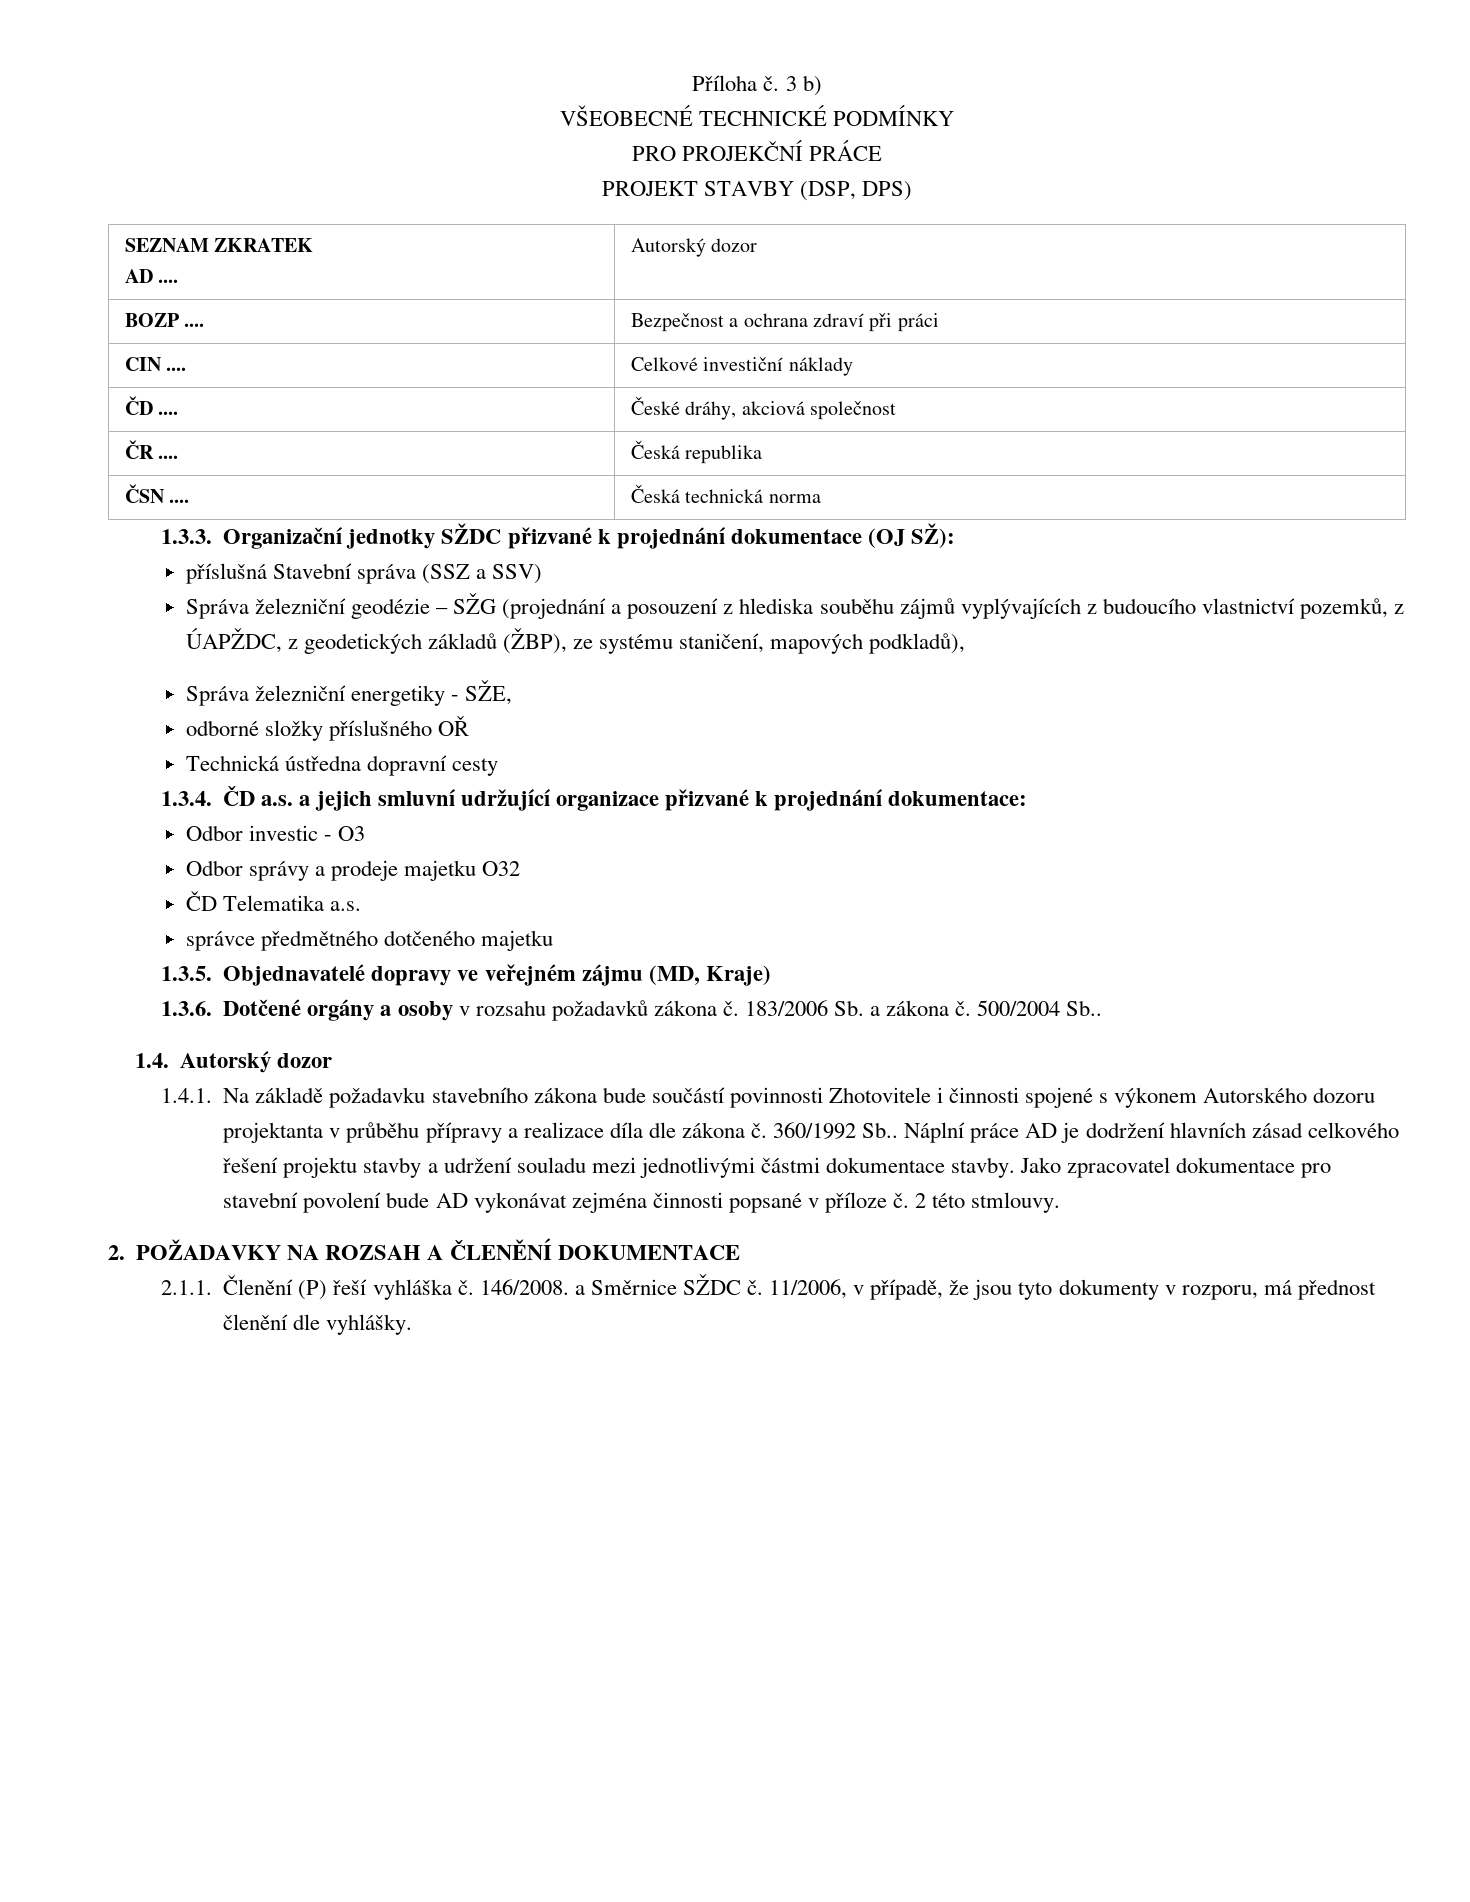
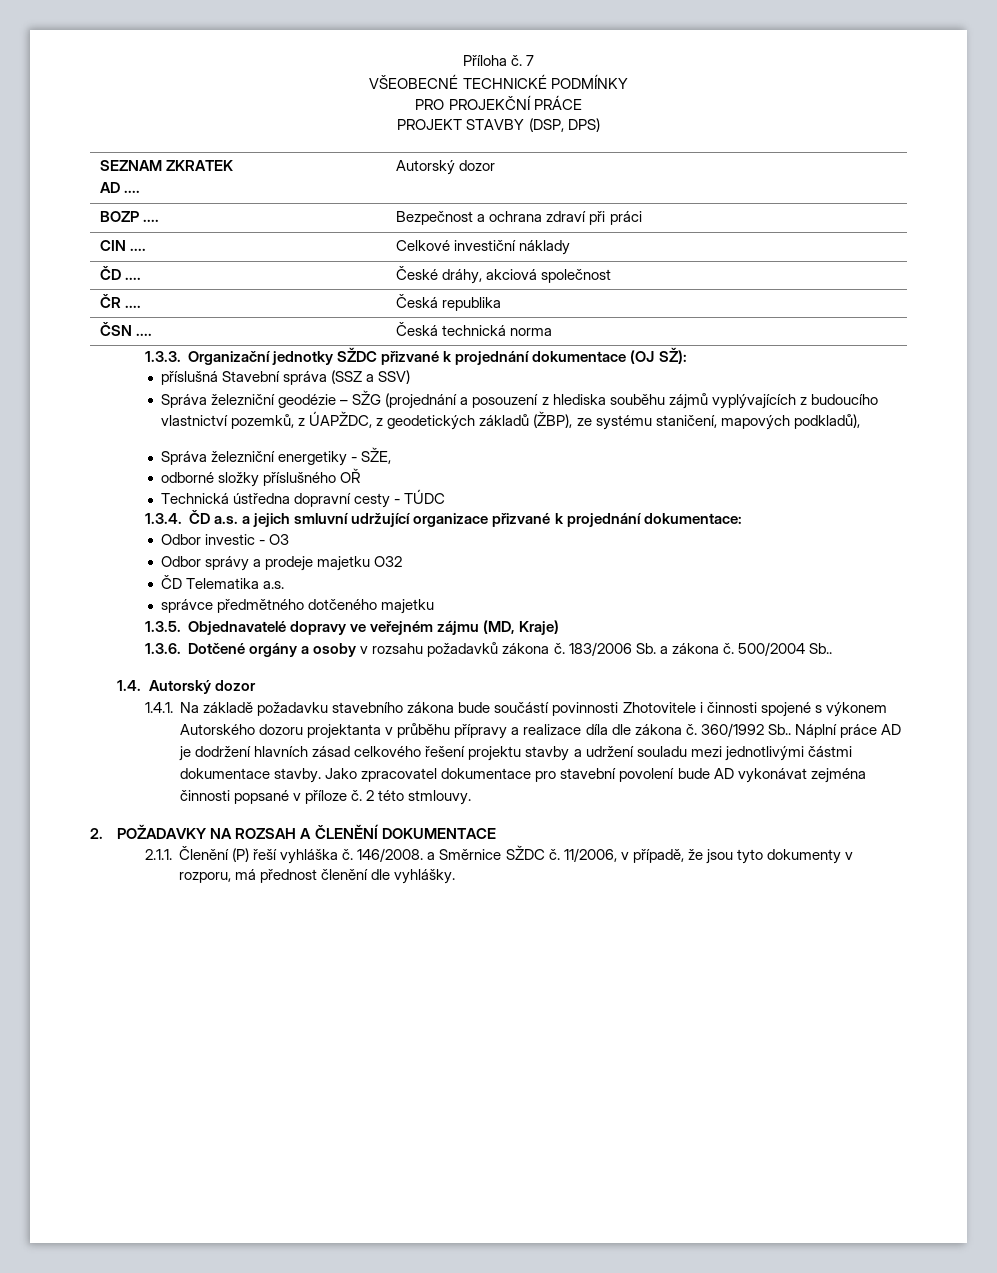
[785,75,822,96] 3 b) -> [526,55,535,66] 7
(499, 767) none -> [394,489,446,504] - TÚDC

